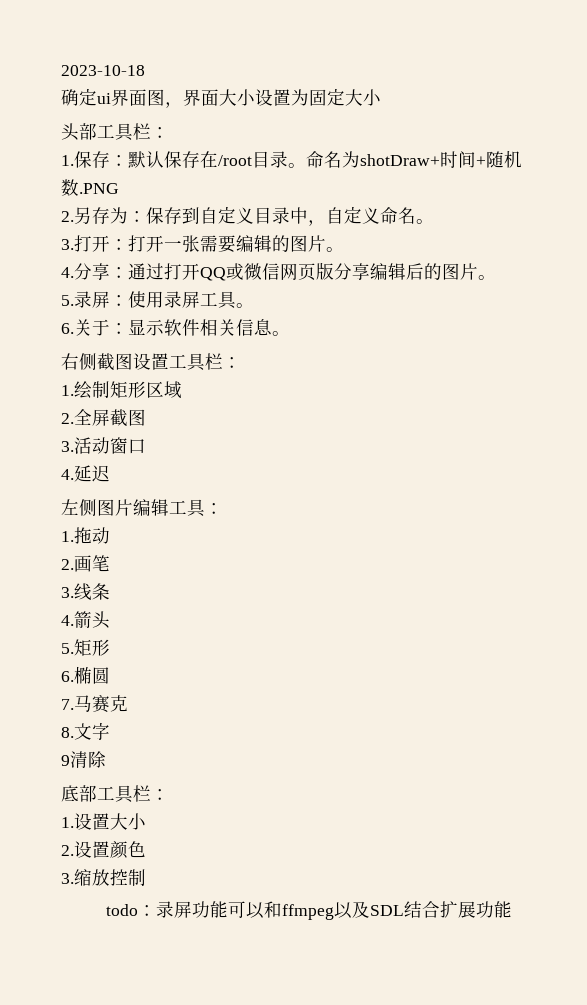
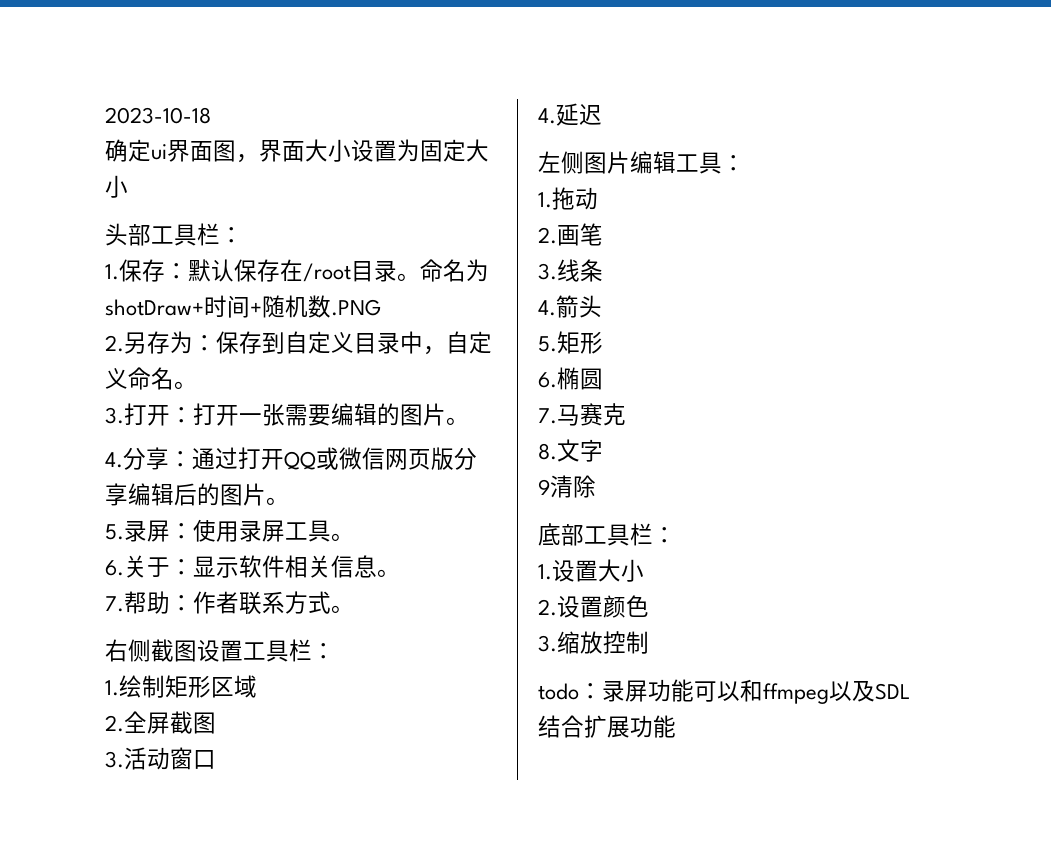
(290, 333) none -> [105,591,354,615] // 7.帮助：作者联系方式。

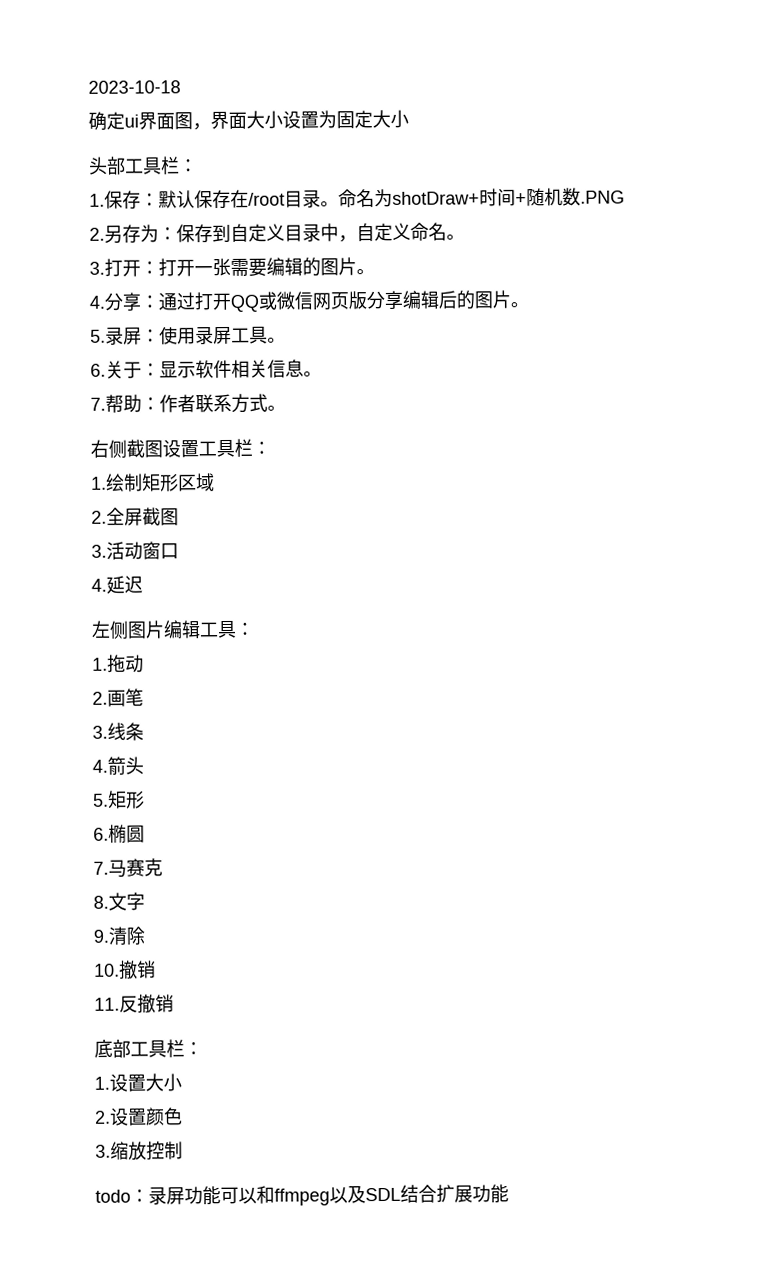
[538,479,550,495] 9 -> [93,929,109,943] 9.
(596, 486) none -> [94,960,156,980] [94,994,174,1014] // 10.撤销 // 11.反撤销

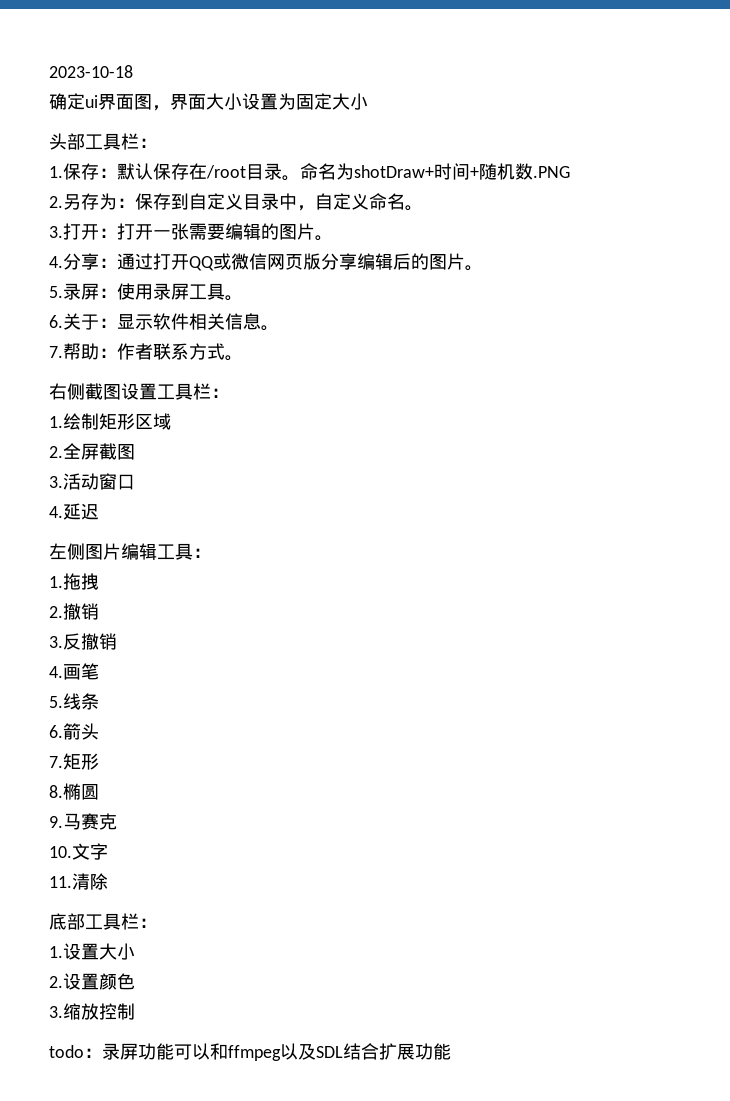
[125,654,144,673] [92,691,108,705] 动 // 2. -> [81,573,99,590] [49,603,99,620] [49,633,117,650] [49,666,63,678] 拽 // 2.撤销 // 3.反撤销 // 4.
[92,725,108,739] 3. -> [49,696,63,708] 5.
[92,759,108,773] 4. -> [49,725,63,738] 6.
[93,793,109,807] 5. -> [49,756,63,768] 7.
[93,827,109,841] 6. -> [49,785,63,798] 8.
[93,861,109,875] 7. -> [49,816,63,828] 9.
[93,895,109,909] 8. -> [49,846,72,858] 10.
[93,929,109,943] 9. -> [49,876,72,888] 11.
[94,960,156,980] [94,994,174,1014] // 10.撤销 // 11.反撤销 -> (108, 881) none

